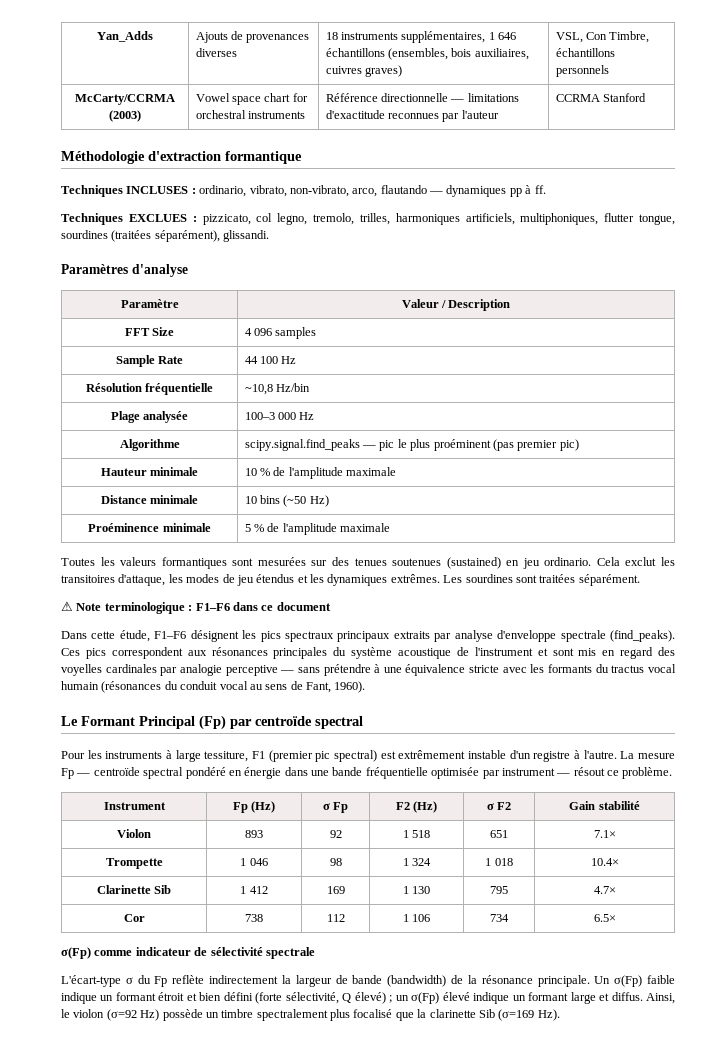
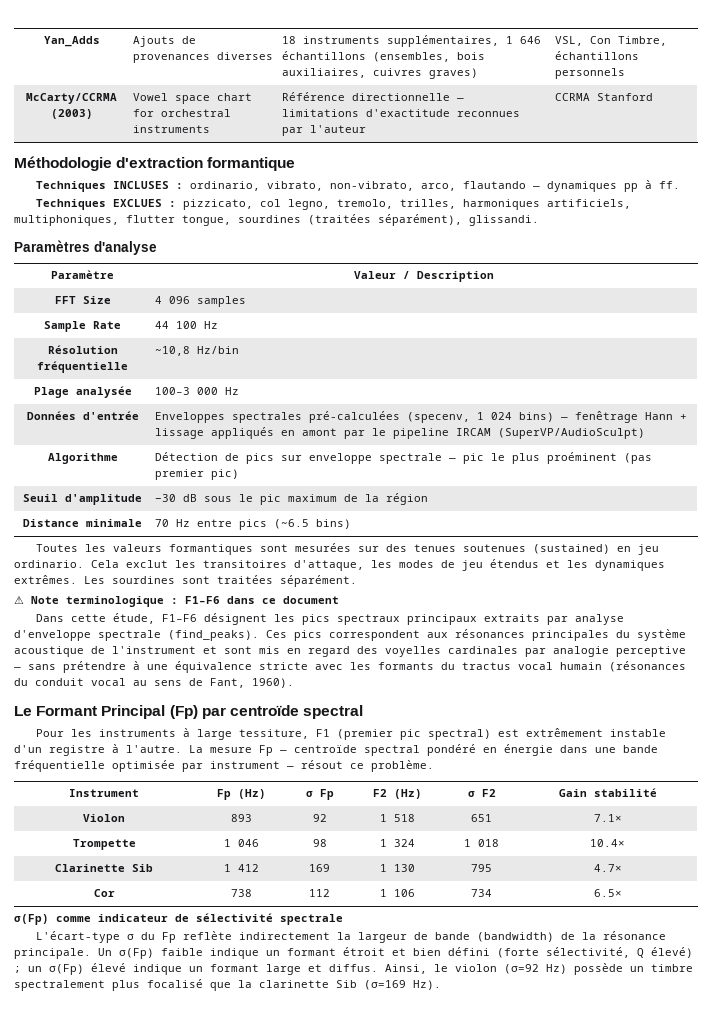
[119,439,180,451] [244,439,360,451] Algorithme | scipy.signal.find_peaks -> [26,411,139,420] [154,411,687,423] [154,427,645,439] [47,453,118,464] [154,452,442,464] Données d'entrée | Enveloppes spectrales pré-calculées (specenv, 1 024 bins) — fenêtrage Hann + lissage appliqués en amont par le pipeline IRCAM (SuperVP/AudioSculpt) // Algorithme | Détection de pics sur enveloppe spectrale
[100,467,199,476] [244,467,397,479] [100,495,199,504] [244,495,329,507] [88,523,211,532] [244,523,391,535] Hauteur minimale | 10 % de l'amplitude maximale // Distance minimale | 10 bins (~50 Hz) // Proéminence minimale | 5 % de l'amplitude maximale -> [23,494,142,505] [154,493,428,505] [23,519,142,527] [154,519,351,530] Seuil d'amplitude | −30 dB sous le pic maximum de la région // Distance minimale | 70 Hz entre pics (~6.5 bins)

